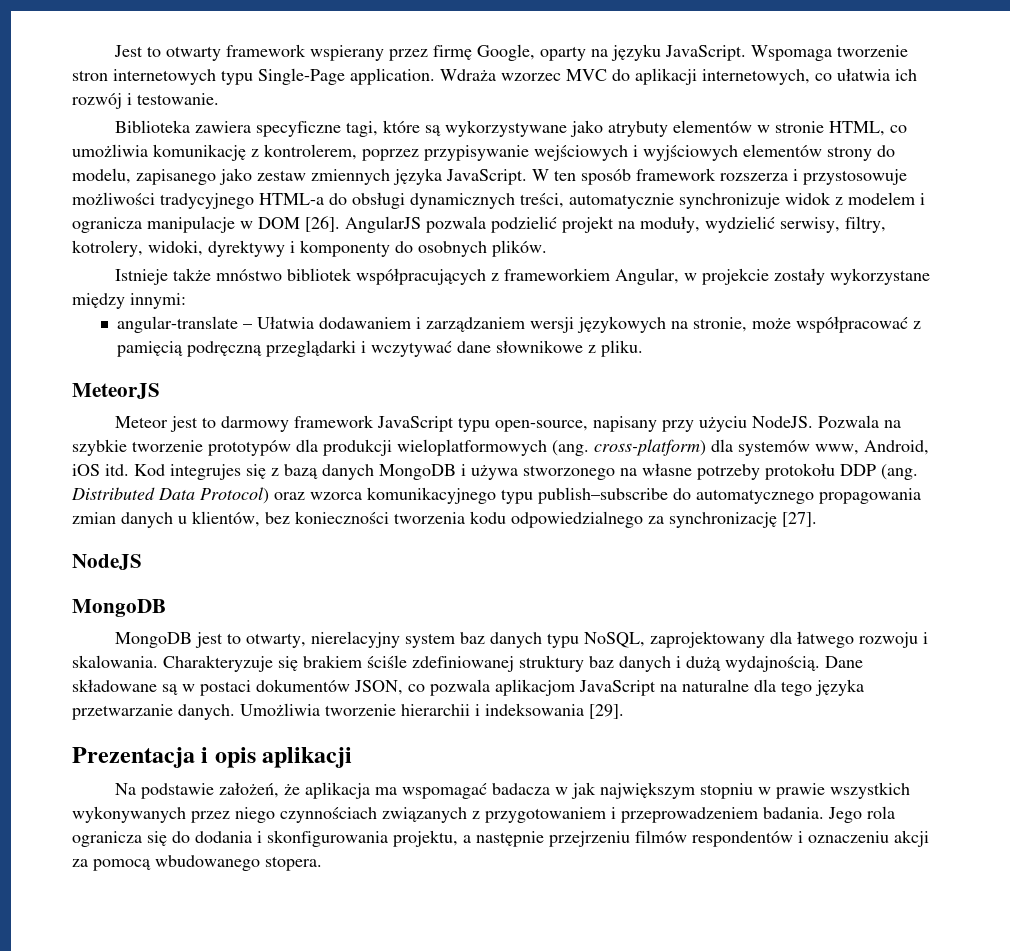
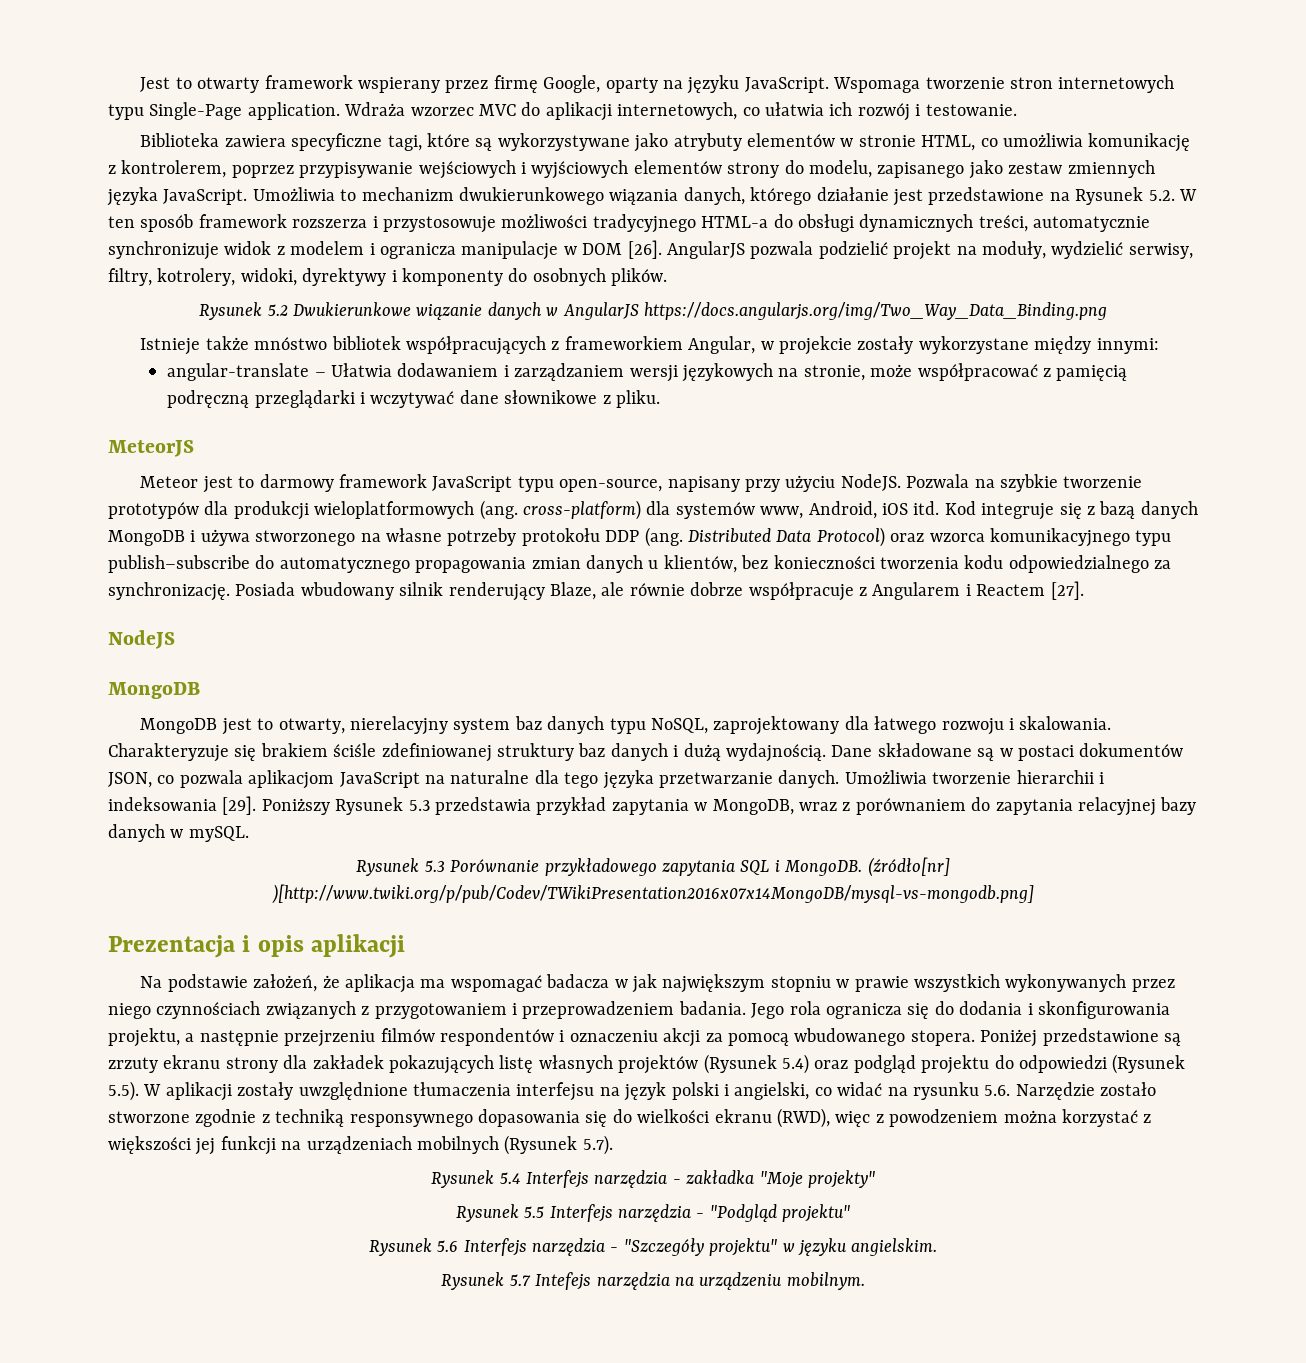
(527, 177) none -> [252,187,1175,206] Umożliwia to mechanizm dwukierunkowego wiązania danych, którego działanie jest przedstawione na Rysunek 5.2.
(547, 248) none -> [199,302,1107,320] // Rysunek 5.2 Dwukierunkowe wiązanie danych w AngularJS https://docs.angularjs.org/img/Two_Way_Data_Binding.png
[170,464,241,480] integrujes -> [981,503,1055,520] integruje
[669,512,777,528] synchronizację -> [108,582,1046,601] synchronizację. Posiada wbudowany silnik renderujący Blaze, ale równie dobrze współpracuje z Angularem i Reactem
(624, 711) none -> [261,797,1197,816] [108,824,249,842] [356,857,950,877] [271,884,1034,904] Poniższy Rysunek 5.3 przedstawia przykład zapytania w MongoDB, wraz z porównaniem do zapytania relacyjnej bazy danych w mySQL. // Rysunek 5.3 Porównanie przykładowego zapytania SQL i MongoDB. (źródło[nr] )[http://www.twiki.org/p/pub/Codev/TWikiPresentation2016x07x14MongoDB/mysql-vs-mongodb.png]
(322, 863) none -> [980,1028,1181,1047] [108,1054,1186,1074] [108,1081,1157,1101] [108,1108,1152,1128] [108,1135,613,1155] [431,1170,875,1188] [455,1204,851,1222] [368,1238,938,1256] [441,1272,865,1290] Poniżej przedstawione są zrzuty ekranu strony dla zakładek pokazujących listę własnych projektów (Rysunek 5.4) oraz podgląd projektu do odpowiedzi (Rysunek 5.5). W aplikacji zostały uwzględnione tłumaczenia interfejsu na język polski i angielski, co widać na rysunku 5.6. Narzędzie zostało stworzone zgodnie z techniką responsywnego dopasowania się do wielkości ekranu (RWD), więc z powodzeniem można korzystać z większości jej funkcji na urządzeniach mobilnych (Rysunek 5.7). // Rysunek 5.4 Interfejs narzędzia - zakładka "Moje projekty" // Rysunek 5.5 Interfejs narzędzia - "Podgląd projektu" // Rysunek 5.6 Interfejs narzędzia - "Szczegóły projektu" w języku angielskim. // Rysunek 5.7 Intefejs narzędzia na urządzeniu mobilnym.

